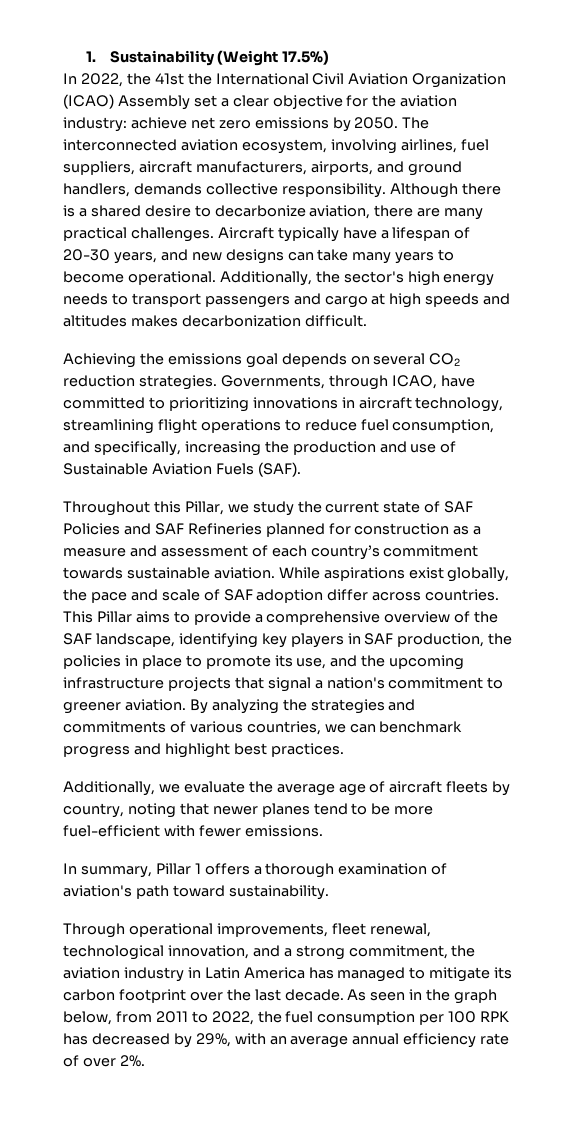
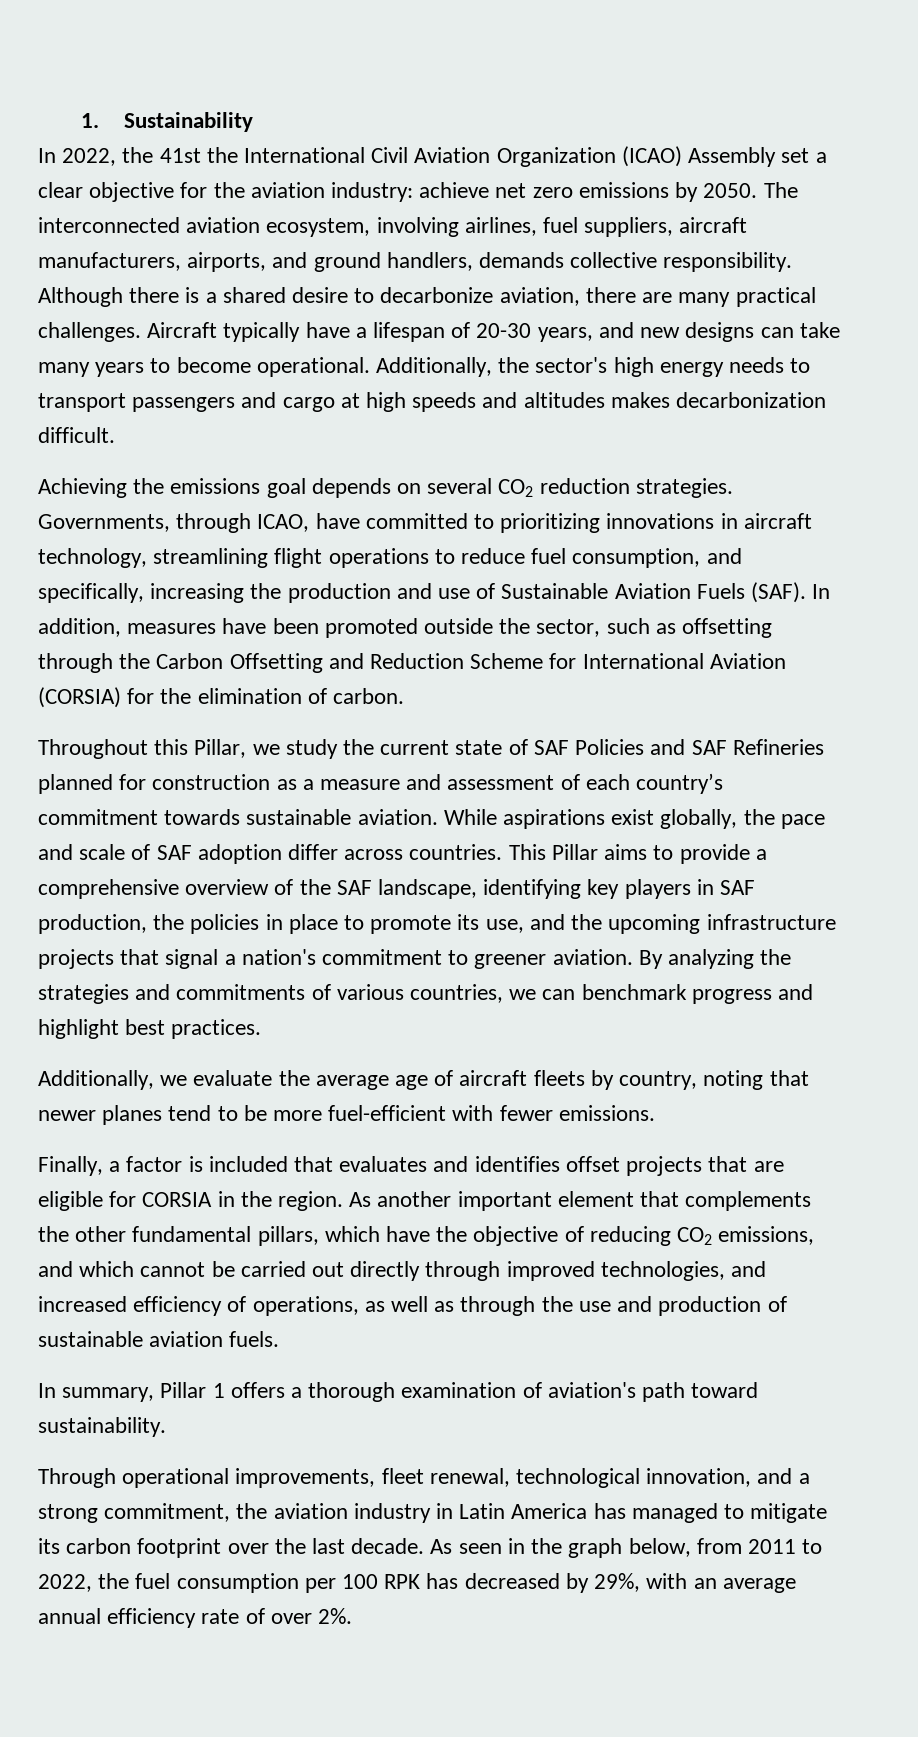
[217,50,330,66] (Weight 17.5%) -> (253, 122) none
(301, 469) none -> [812,584,831,599] [38,618,773,638] [38,653,786,673] [38,687,405,708] In addition, measures have been promoted outside the sector, such as offsetting through the Carbon Offsetting and Reduction Scheme for International Aviation (CORSIA) for the elimination of carbon.
(323, 831) none -> [38,1156,784,1176] [38,1191,812,1211] [38,1226,815,1246] [38,1261,767,1281] [38,1296,787,1316] [38,1331,280,1347] // Finally, a factor is included that evaluates and identifies offset projects that are eligible for CORSIA in the region. As another important element that complements the other fundamental pillars, which have the objective of reducing CO2 emissions, and which cannot be carried out directly through improved technologies, and increased efficiency of operations, as well as through the use and production of sustainable aviation fuels.

